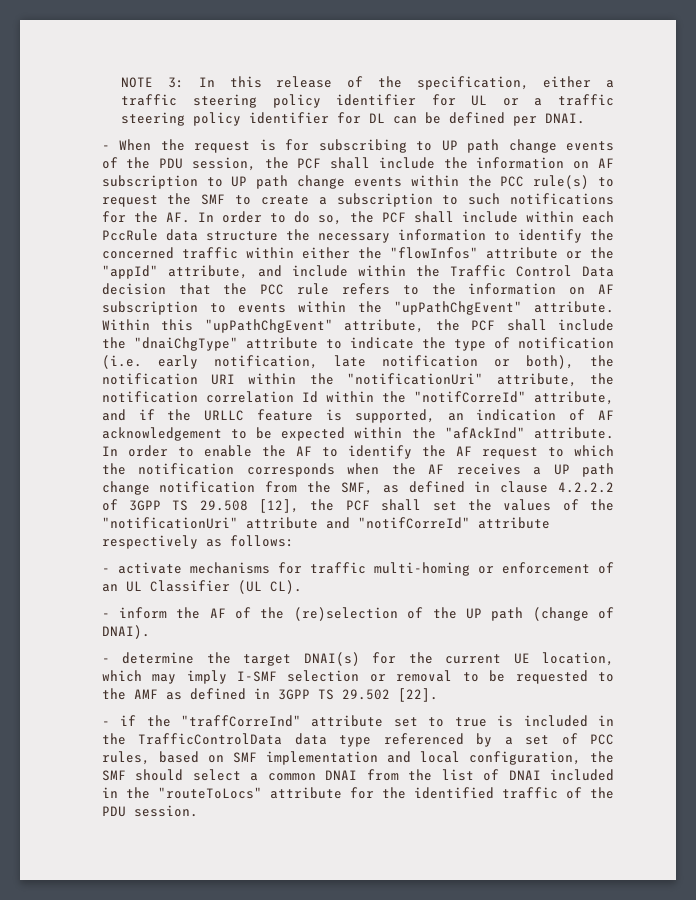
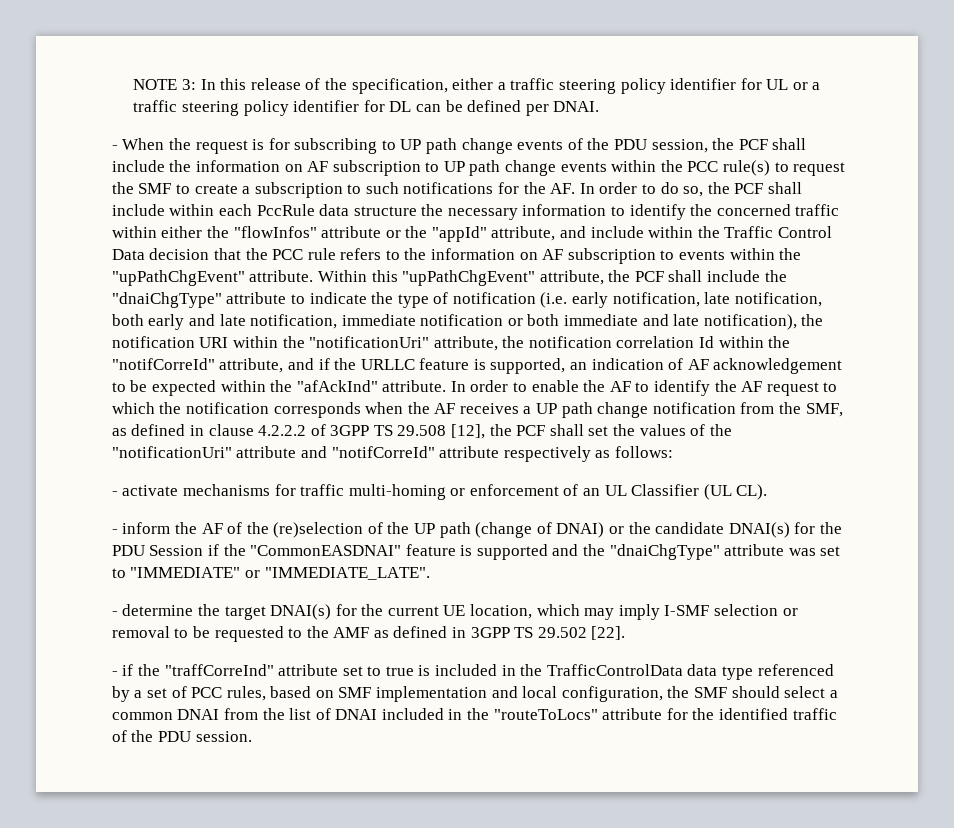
[381,355,574,369] notification or both), -> [734,292,822,307] [111,314,797,330] notification, both early and late notification, immediate notification or both immediate and late notification),
[101,625,150,639] DNAI). -> [556,522,842,538] [111,544,841,560] [111,567,430,580] DNAI) or the candidate DNAI(s) for the PDU Session if the "CommonEASDNAI" feature is supported and the "dnaiChgType" attribute was set to "IMMEDIATE" or "IMMEDIATE_LATE".

